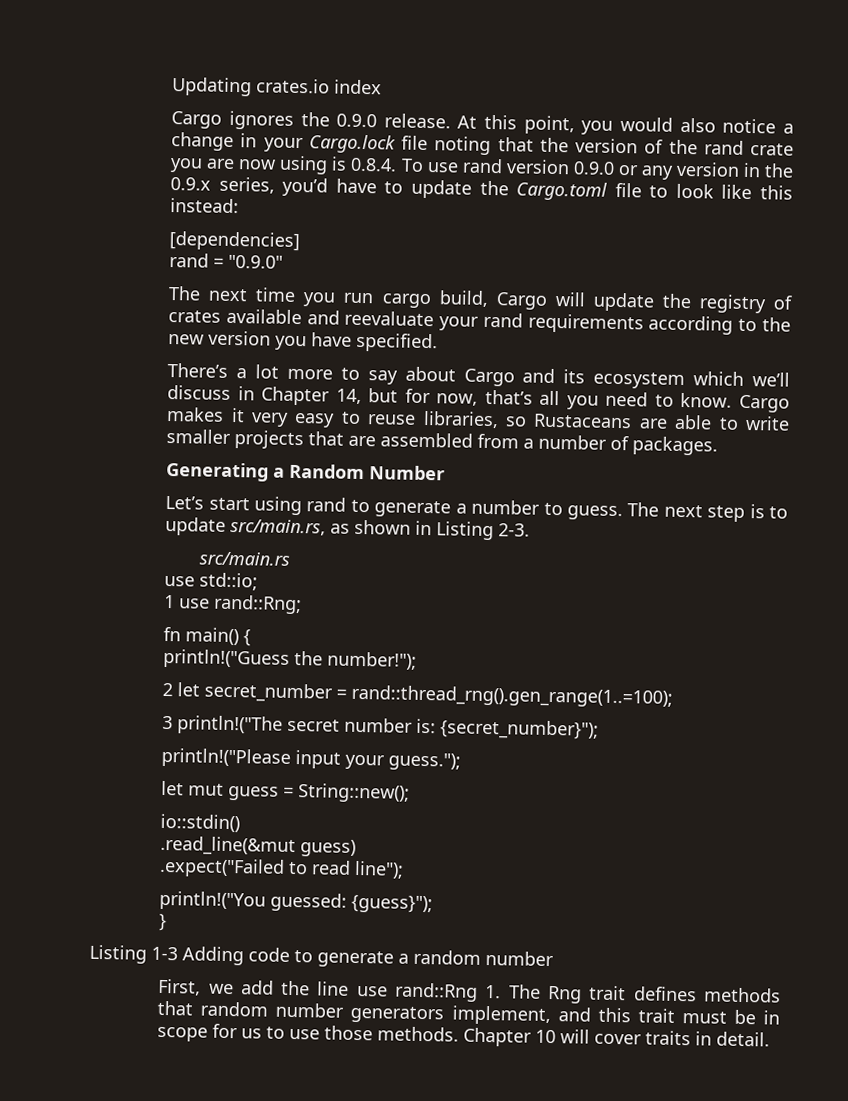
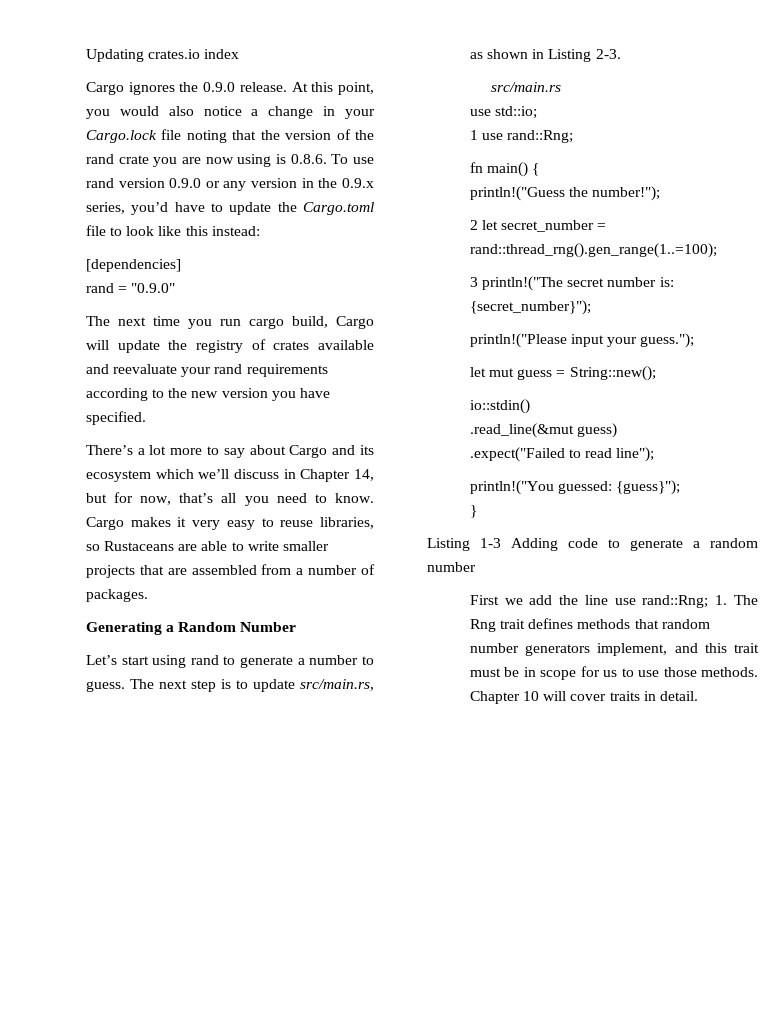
[350,157,398,172] 0.8.4. -> [290,154,327,164] 0.8.6.
[158,978,202,996] First, -> [469,595,499,605] First
[395,982,479,1002] rand::Rng -> [642,595,709,608] rand::Rng;

